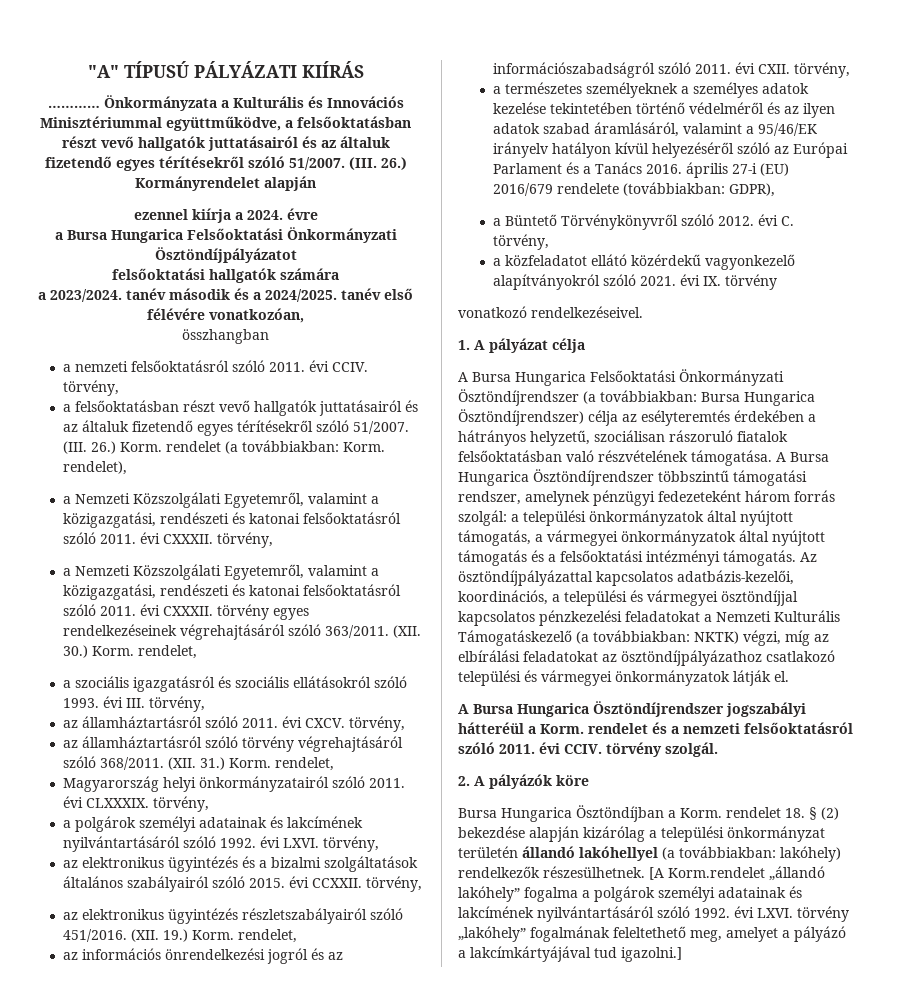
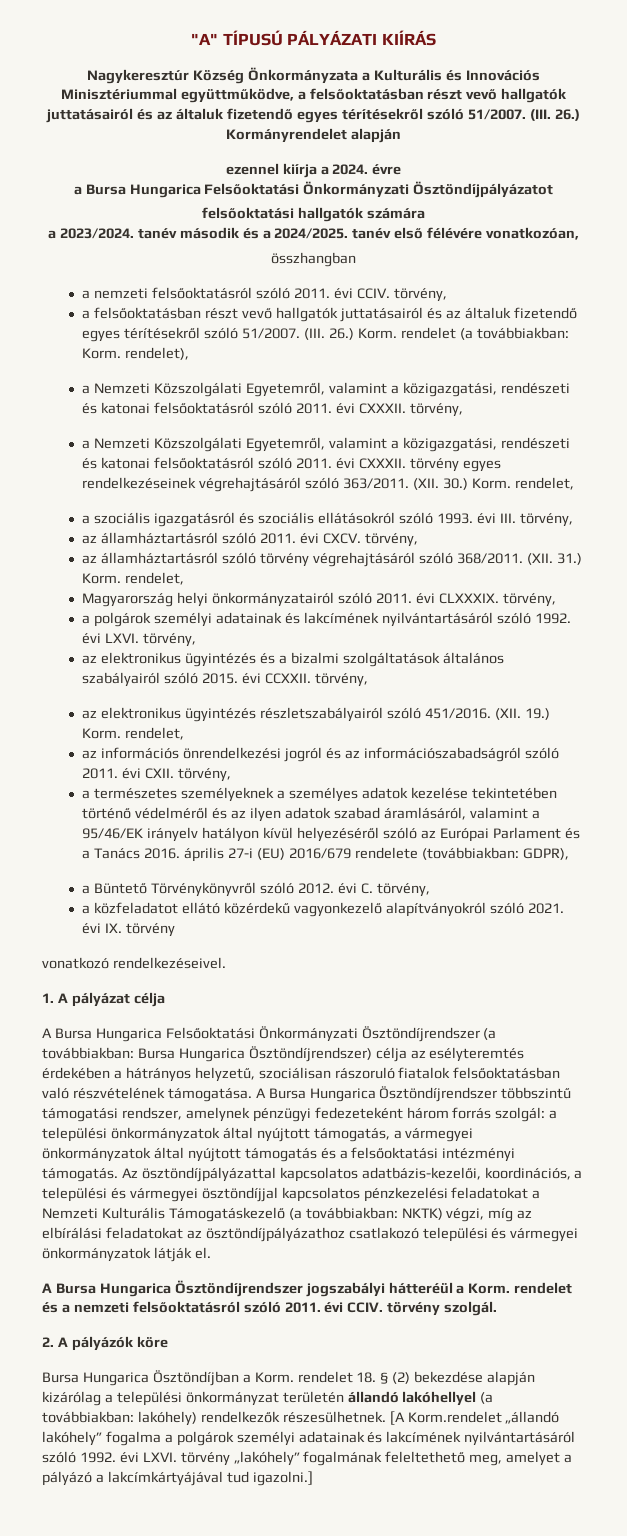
[47,105,100,108] ………… -> [87,69,245,84] Nagykeresztúr Község

